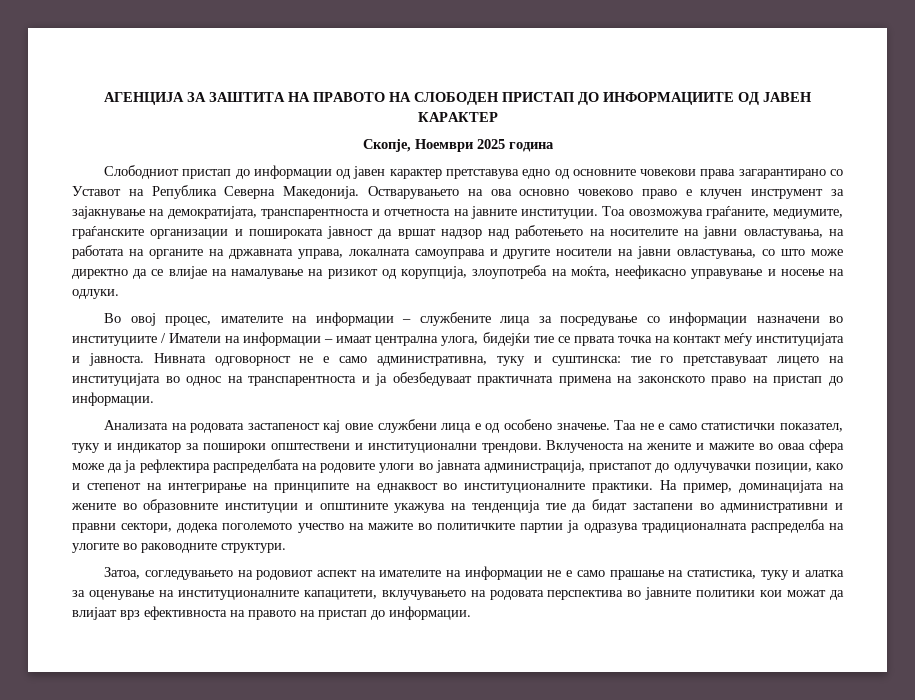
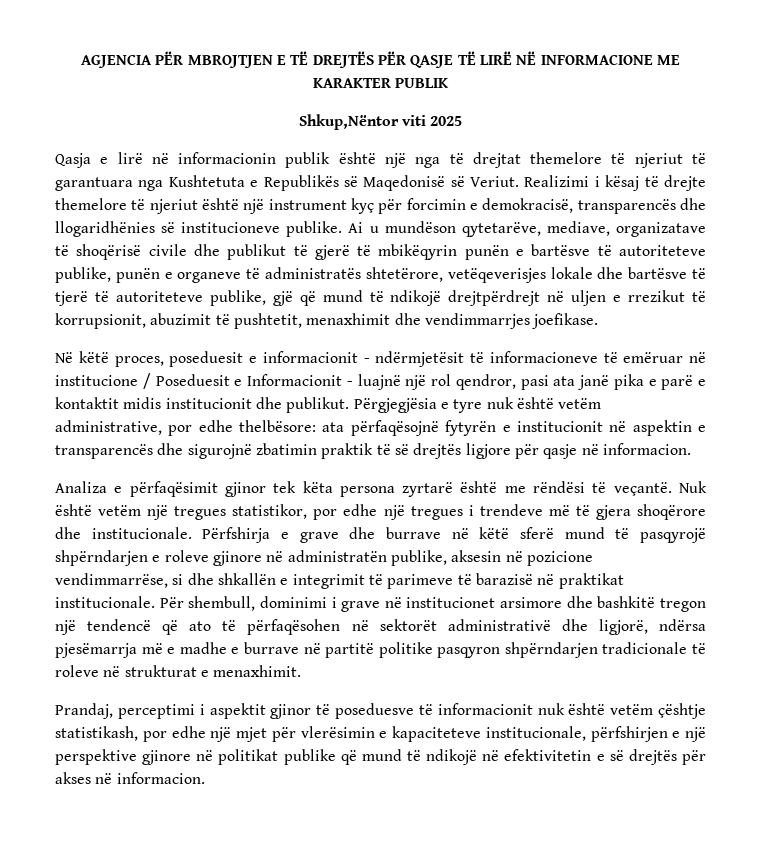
[104,92,812,105] [417,112,498,122] [362,139,554,152] [104,165,844,179] [72,185,845,199] [72,206,843,219] [72,225,844,239] [72,245,843,259] [72,265,845,279] [72,289,119,299] [104,312,844,326] [72,332,844,346] [72,353,845,366] [72,372,843,386] [72,392,154,406] [104,419,843,433] [72,439,844,453] [72,459,844,473] [72,480,845,493] [71,499,844,513] [72,519,844,533] [72,543,286,553] [104,566,844,580] [72,587,845,600] [72,606,471,620] АГЕНЦИЈА ЗА ЗАШТИТА НА ПРАВОТО НА СЛОБОДЕН ПРИСТАП ДО ИНФОРМАЦИИТЕ ОД ЈАВЕН КАРАКТЕР // Скопје, Ноември 2025 година // Слободниот пристап до информации од јавен карактер претставува едно од основните човекови права загарантирано со Уставот на Република Северна Македонија. Остварувањето на ова основно човеково право е клучен инструмент за зајакнување на демократијата, транспарентноста и отчетноста на јавните институции. Тоа овозможува граѓаните, медиумите, граѓанските организации и пошироката јавност да вршат надзор над работењето на носителите на јавни овластувања, на работата на органите на државната управа, локалната самоуправа и другите носители на јавни овластувања, со што може директно да се влијае на намалување на ризикот од корупција, злоупотреба на моќта, неефикасно управување и носење на одлуки. // Во овој процес, имателите на информации – службените лица за посредување со информации назначени во институциите / Иматели на информации – имаат централна улога, бидејќи тие се првата точка на контакт меѓу институцијата и јавноста. Нивната одговорност не е само административна, туку и суштинска: тие го претставуваат лицето на институцијата во однос на транспарентноста и ја обезбедуваат практичната примена на законското право на пристап до информации. // Анализата на родовата застапеност кај овие службени лица е од особено значење. Таа не е само статистички показател, туку и индикатор за пошироки општествени и институционални трендови. Вклученоста на жените и мажите во оваа сфера може да ја рефлектира распределбата на родовите улоги во јавната администрација, пристапот до одлучувачки позиции, како и степенот на интегрирање на принципите на еднаквост во институционалните практики. На пример, доминацијата на жените во образовните институции и општините укажува на тенденција тие да бидат застапени во административни и правни сектори, додека поголемото учество на мажите во политичките партии ја одразува традиционалната распределба на улогите во раководните структури. // Затоа, согледувањето на родовиот аспект на имателите на информации не е само прашање на статистика, туку и алатка за оценување на институционалните капацитети, вклучувањето на родовата перспектива во јавните политики кои можат да влијаат врз ефективноста на правото на пристап до информации. -> [81,51,680,68] [312,78,450,88] [298,114,463,130] [55,152,707,168] [55,175,706,191] [55,198,706,214] [55,221,706,237] [55,244,706,260] [55,267,707,283] [55,290,707,306] [55,313,599,329] [55,351,706,367] [55,373,706,390] [55,397,602,413] [55,420,707,436] [55,443,691,459] [55,481,707,497] [55,504,706,520] [55,527,706,543] [55,550,593,566] [55,573,624,589] [55,596,706,612] [55,619,707,635] [55,642,706,658] [55,665,302,677] [55,703,706,719] [55,726,706,742] [55,749,706,765] [55,772,205,784] AGJENCIA PËR MBROJTJEN E TË DREJTËS PËR QASJE TË LIRË NË INFORMACIONE ME KARAKTER PUBLIK // Shkup,Nëntor viti 2025 // Qasja e lirë në informacionin publik është një nga të drejtat themelore të njeriut të garantuara nga Kushtetuta e Republikës së Maqedonisë së Veriut. Realizimi i kësaj të drejte themelore të njeriut është një instrument kyç për forcimin e demokracisë, transparencës dhe llogaridhënies së institucioneve publike. Ai u mundëson qytetarëve, mediave, organizatave të shoqërisë civile dhe publikut të gjerë të mbikëqyrin punën e bartësve të autoriteteve publike, punën e organeve të administratës shtetërore, vetëqeverisjes lokale dhe bartësve të tjerë të autoriteteve publike, gjë që mund të ndikojë drejtpërdrejt në uljen e rrezikut të korrupsionit, abuzimit të pushtetit, menaxhimit dhe vendimmarrjes joefikase. // Në këtë proces, poseduesit e informacionit - ndërmjetësit të informacioneve të emëruar në institucione / Poseduesit e Informacionit - luajnë një rol qendror, pasi ata janë pika e parë e kontaktit midis institucionit dhe publikut. Përgjegjësia e tyre nuk është vetëm administrative, por edhe thelbësore: ata përfaqësojnë fytyrën e institucionit në aspektin e transparencës dhe sigurojnë zbatimin praktik të së drejtës ligjore për qasje në informacion. // Analiza e përfaqësimit gjinor tek këta persona zyrtarë është me rëndësi të veçantë. Nuk është vetëm një tregues statistikor, por edhe një tregues i trendeve më të gjera shoqërore dhe institucionale. Përfshirja e grave dhe burrave në këtë sferë mund të pasqyrojë shpërndarjen e roleve gjinore në administratën publike, aksesin në pozicione vendimmarrëse, si dhe shkallën e integrimit të parimeve të barazisë në praktikat institucionale. Për shembull, dominimi i grave në institucionet arsimore dhe bashkitë tregon një tendencë që ato të përfaqësohen në sektorët administrativë dhe ligjorë, ndërsa pjesëmarrja më e madhe e burrave në partitë politike pasqyron shpërndarjen tradicionale të roleve në strukturat e menaxhimit. // Prandaj, perceptimi i aspektit gjinor të poseduesve të informacionit nuk është vetëm çështje statistikash, por edhe një mjet për vlerësimin e kapaciteteve institucionale, përfshirjen e një perspektive gjinore në politikat publike që mund të ndikojë në efektivitetin e së drejtës për akses në informacion.

